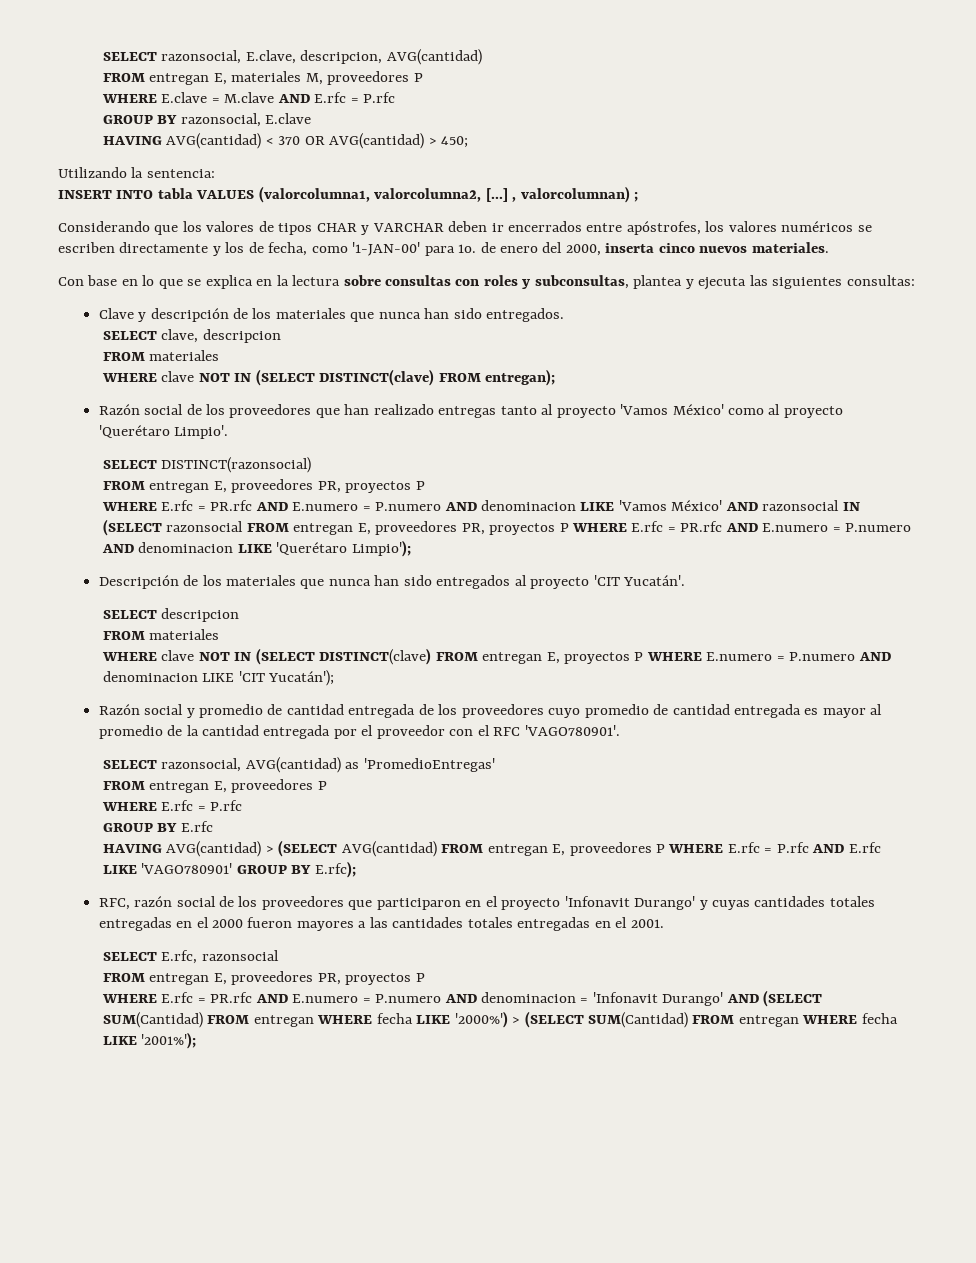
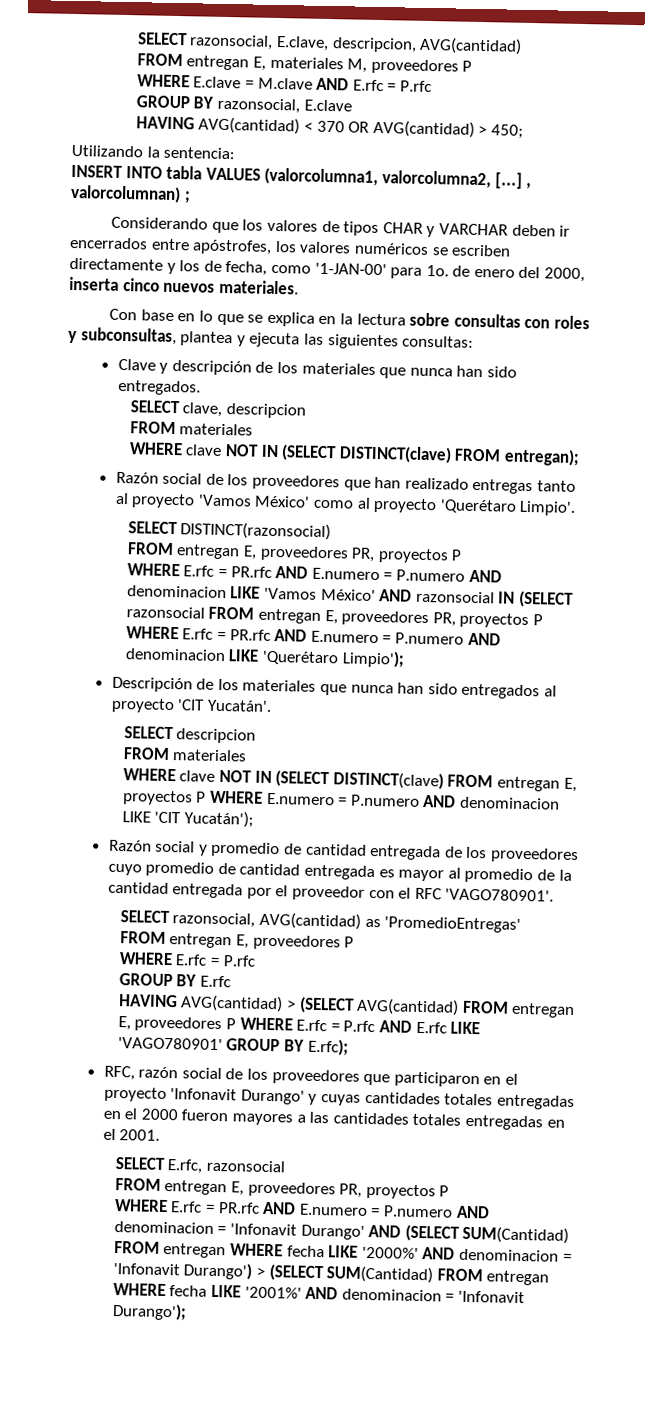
[454,1011,508,1028] '2000%') -> [361,1246,572,1263] [112,1262,253,1280] '2000%' AND denominacion = 'Infonavit Durango')
[141,1032,197,1049] '2001%'); -> [244,1286,525,1304] [111,1302,187,1321] '2001%' AND denominacion = 'Infonavit Durango');

